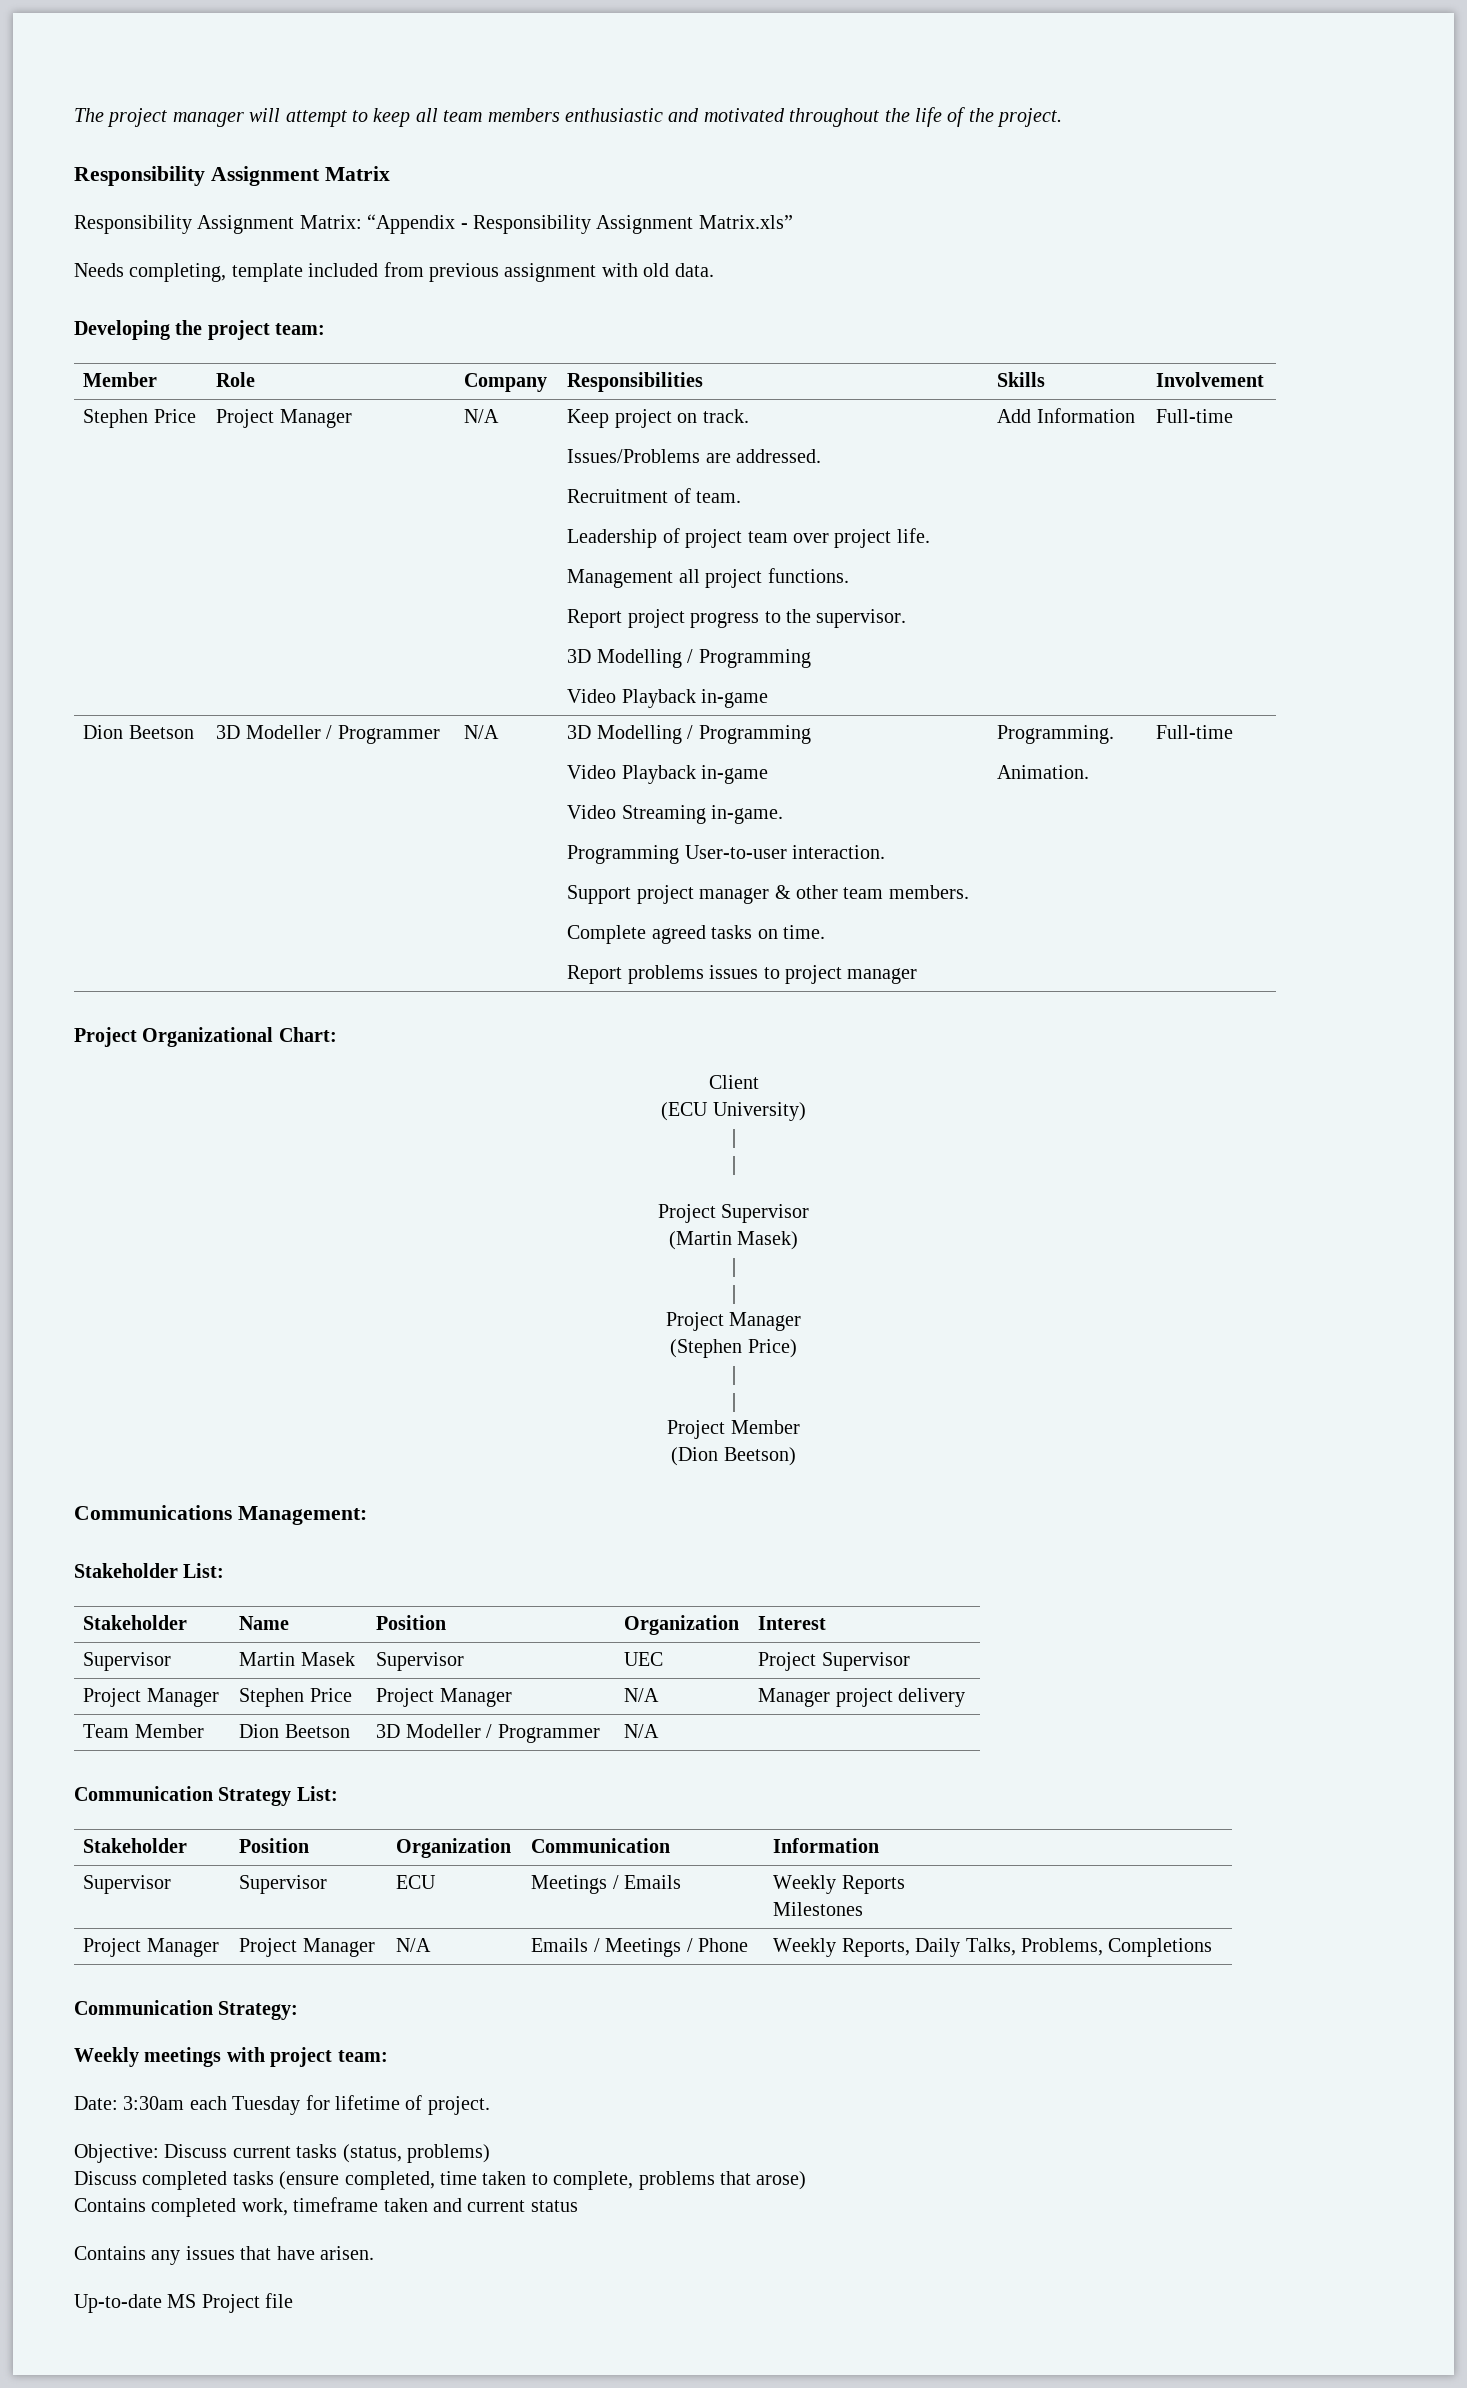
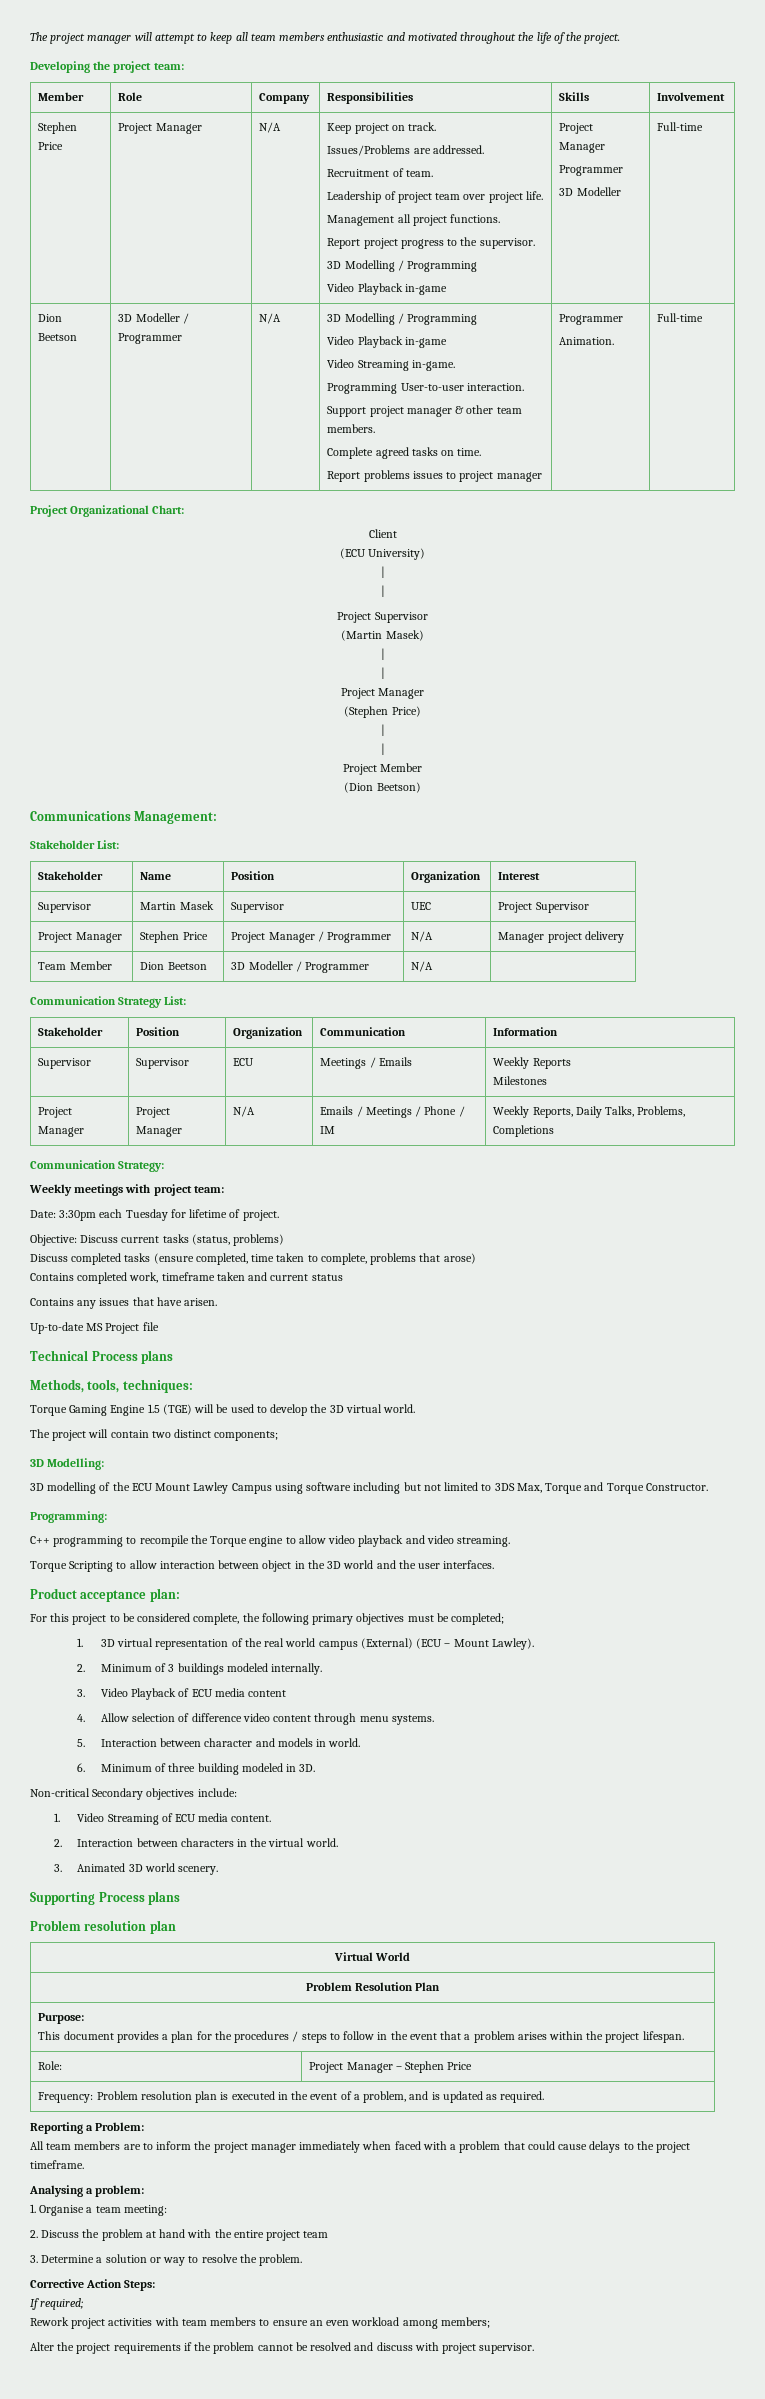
[74,166,390,186] [74,214,793,234] [74,262,714,282] // Responsibility Assignment Matrix // Responsibility Assignment Matrix: “Appendix - Responsibility Assignment Matrix.xls” // Needs completing, template included from previous assignment with old data. -> (621, 38) none
[997,408,1135,423] Add Information -> [559,123,594,134] [559,142,606,153] [559,165,624,176] [559,187,621,196] Project Manager // Programmer // 3D Modeller
[997,725,1115,744] Programming. -> [559,314,624,325] Programmer
(512, 1697) none -> [317,931,392,943] / Programmer
(748, 1945) none -> [458,1106,465,1117] [320,1126,336,1134] / IM
[123,2096,185,2110] 3:30am -> [59,1210,97,1221] 3:30pm
(294, 2300) none -> [30,1350,174,1364] [30,1379,193,1393] [30,1404,416,1416] [30,1429,279,1441] [30,1458,105,1470] [30,1482,708,1494] [30,1511,107,1523] [30,1535,511,1547] [30,1560,495,1572] [30,1588,180,1602] [30,1613,505,1625] [77,1638,534,1650] [77,1663,323,1675] [77,1688,287,1700] [77,1713,434,1725] [77,1738,361,1747] [77,1763,316,1775] [30,1788,237,1800] [53,1813,272,1825] [53,1838,338,1847] [53,1863,219,1875] [30,1891,181,1905] [30,1920,176,1934] [333,1952,411,1961] [305,1982,441,1991] [38,2013,85,2024] [38,2031,684,2043] [38,2061,63,2070] [309,2061,473,2073] [38,2091,545,2103] [30,2122,145,2134] [30,2141,691,2153] [30,2160,84,2169] [29,2185,145,2197] [30,2204,167,2216] [30,2229,329,2241] [30,2254,303,2266] [30,2279,156,2291] [30,2298,84,2310] [30,2317,490,2329] [30,2342,535,2354] // Technical Process plans // Methods, tools, techniques: // Torque Gaming Engine 1.5 (TGE) will be used to develop the 3D virtual world. // The project will contain two distinct components; // 3D Modelling: // 3D modelling of the ECU Mount Lawley Campus using software including but not limited to 3DS Max, Torque and Torque Constructor. // Programming: // C++ programming to recompile the Torque engine to allow video playback and video streaming. // Torque Scripting to allow interaction between object in the 3D world and the user interfaces. // Product acceptance plan: // For this project to be considered complete, the following primary objectives must be completed; // 1. 3D virtual representation of the real world campus (External) (ECU – Mount Lawley). // 2. Minimum of 3 buildings modeled internally. // 3. Video Playback of ECU media content // 4. Allow selection of difference video content through menu systems. // 5. Interaction between character and models in world. // 6. Minimum of three building modeled in 3D. // Non-critical Secondary objectives include: // 1. Video Streaming of ECU media content. // 2. Interaction between characters in the virtual world. // 3. Animated 3D world scenery. // Supporting Process plans // Problem resolution plan // Virtual World // Problem Resolution Plan // Purpose: // This document provides a plan for the procedures / steps to follow in the event that a problem arises within the project lifespan. // Role: | Project Manager – Stephen Price // Frequency: Problem resolution plan is executed in the event of a problem, and is updated as required. // Reporting a Problem: // All team members are to inform the project manager immediately when faced with a problem that could cause delays to the project timeframe. // Analysing a problem: // 1. Organise a team meeting: // 2. Discuss the problem at hand with the entire project team // 3. Determine a solution or way to resolve the problem. // Corrective Action Steps: // If required; // Rework project activities with team members to ensure an even workload among members; // Alter the project requirements if the problem cannot be resolved and discuss with project supervisor.

